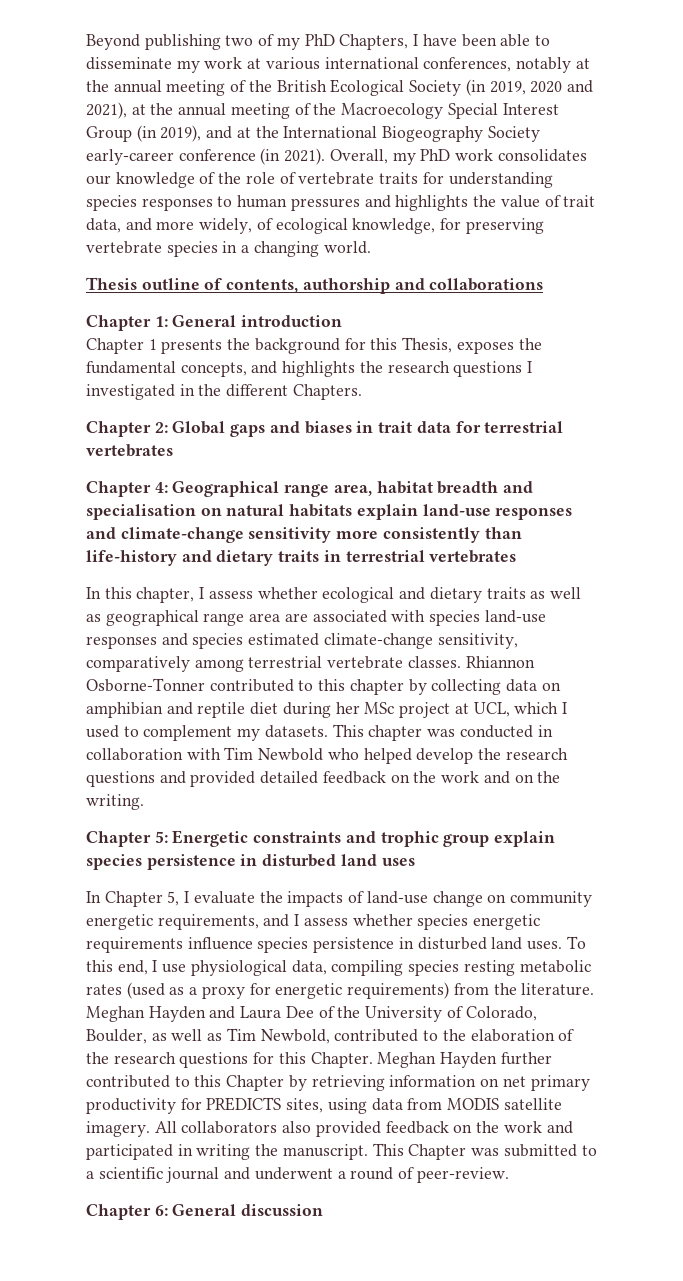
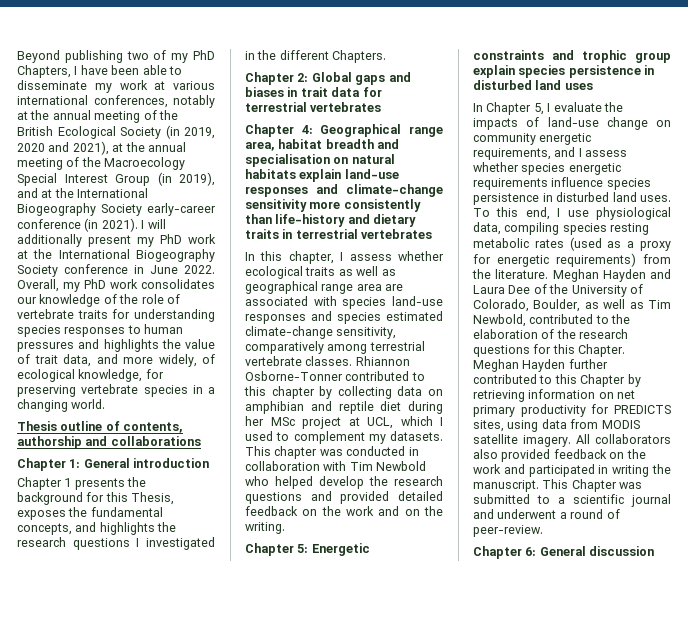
(326, 156) none -> [141,219,166,229] [17,234,216,247] [17,249,215,262] [17,264,215,277] I will additionally present my PhD work at the International Biogeography Society conference in June 2022.
[399,587,482,603] and dietary -> (303, 272) none

